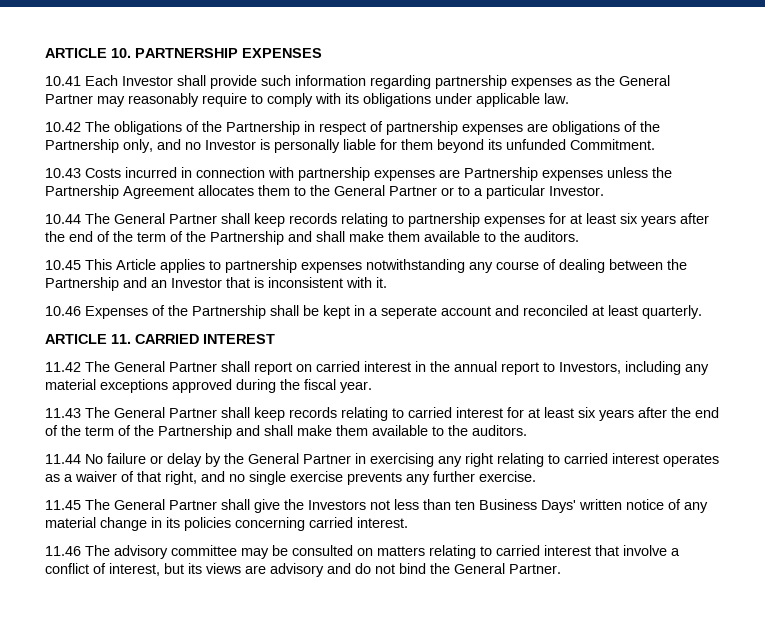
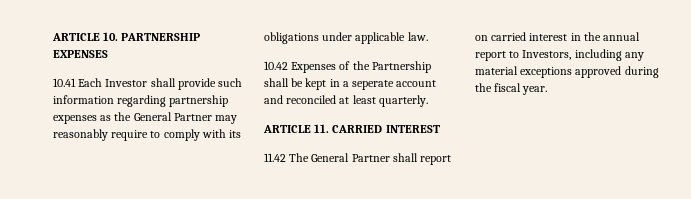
[85,121,660,135] [45,139,655,153] [45,167,672,181] [45,185,604,199] [45,213,709,227] [45,231,579,245] [45,259,687,273] [45,277,387,291] [45,306,81,316] The obligations of the Partnership in respect of partnership expenses are obligations of the Partnership only, and no Investor is personally liable for them beyond its unfunded Commitment. // 10.43 Costs incurred in connection with partnership expenses are Partnership expenses unless the Partnership Agreement allocates them to the General Partner or to a particular Investor. // 10.44 The General Partner shall keep records relating to partnership expenses for at least six years after the end of the term of the Partnership and shall make them available to the auditors. // 10.45 This Article applies to partnership expenses notwithstanding any course of dealing between the Partnership and an Investor that is inconsistent with it. // 10.46 -> (288, 65) none
[45,407,719,421] [45,425,527,439] [45,453,719,467] [45,471,536,485] [45,499,708,513] [45,517,408,531] [45,545,680,559] [45,563,561,577] // 11.43 The General Partner shall keep records relating to carried interest for at least six years after the end of the term of the Partnership and shall make them available to the auditors. // 11.44 No failure or delay by the General Partner in exercising any right relating to carried interest operates as a waiver of that right, and no single exercise prevents any further exercise. // 11.45 The General Partner shall give the Investors not less than ten Business Days' written notice of any material change in its policies concerning carried interest. // 11.46 The advisory committee may be consulted on matters relating to carried interest that involve a conflict of interest, but its views are advisory and do not bind the General Partner. -> (548, 90) none

